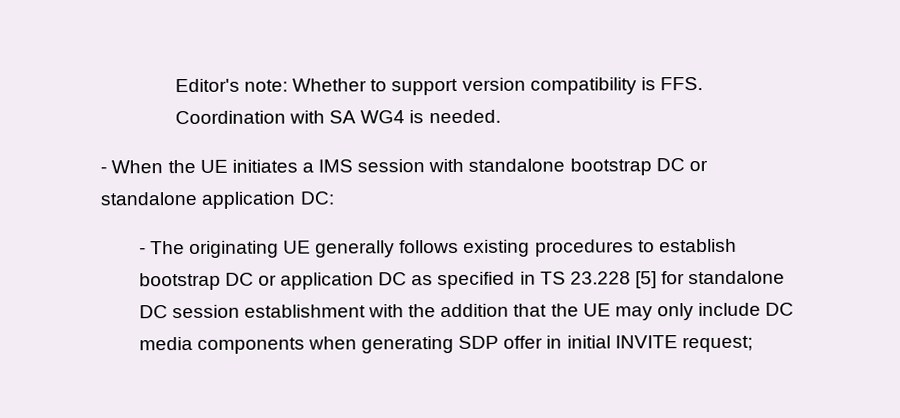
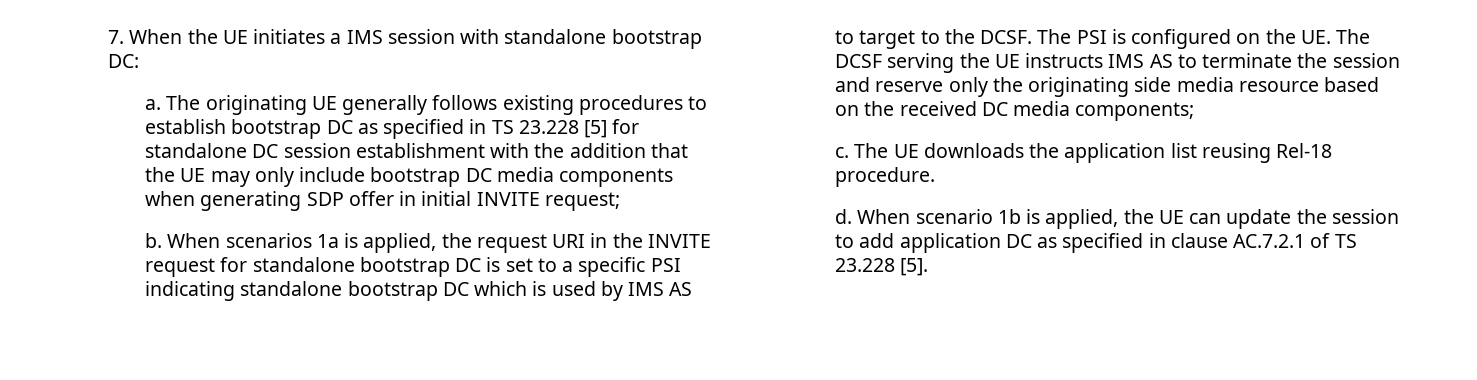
[174,77,703,96] [174,109,501,125] [100,166,108,174] Editor's note: Whether to support version compatibility is FFS. Coordination with SA WG4 is needed. // - -> [108,30,125,44] 7.
[655,158,708,172] [100,191,296,209] DC or standalone application -> (702, 39) none
[138,247,146,255] - -> [145,99,162,110] a.
[257,272,408,290] or application DC -> (353, 127) none
(762, 309) none -> [370,167,461,187] bootstrap
(753, 344) none -> [145,233,711,253] [145,257,681,277] [145,281,693,301] [835,29,1371,49] [835,53,1400,73] [835,77,1380,97] [835,101,1195,121] [835,143,1333,163] [835,167,936,187] [835,209,1399,229] [835,233,1357,253] [835,258,929,276] // b. When scenarios 1a is applied, the request URI in the INVITE request for standalone bootstrap DC is set to a specific PSI indicating standalone bootstrap DC which is used by IMS AS to target to the DCSF. The PSI is configured on the UE. The DCSF serving the UE instructs IMS AS to terminate the session and reserve only the originating side media resource based on the received DC media components; // c. The UE downloads the application list reusing Rel-18 procedure. // d. When scenario 1b is applied, the UE can update the session to add application DC as specified in clause AC.7.2.1 of TS 23.228 [5].

